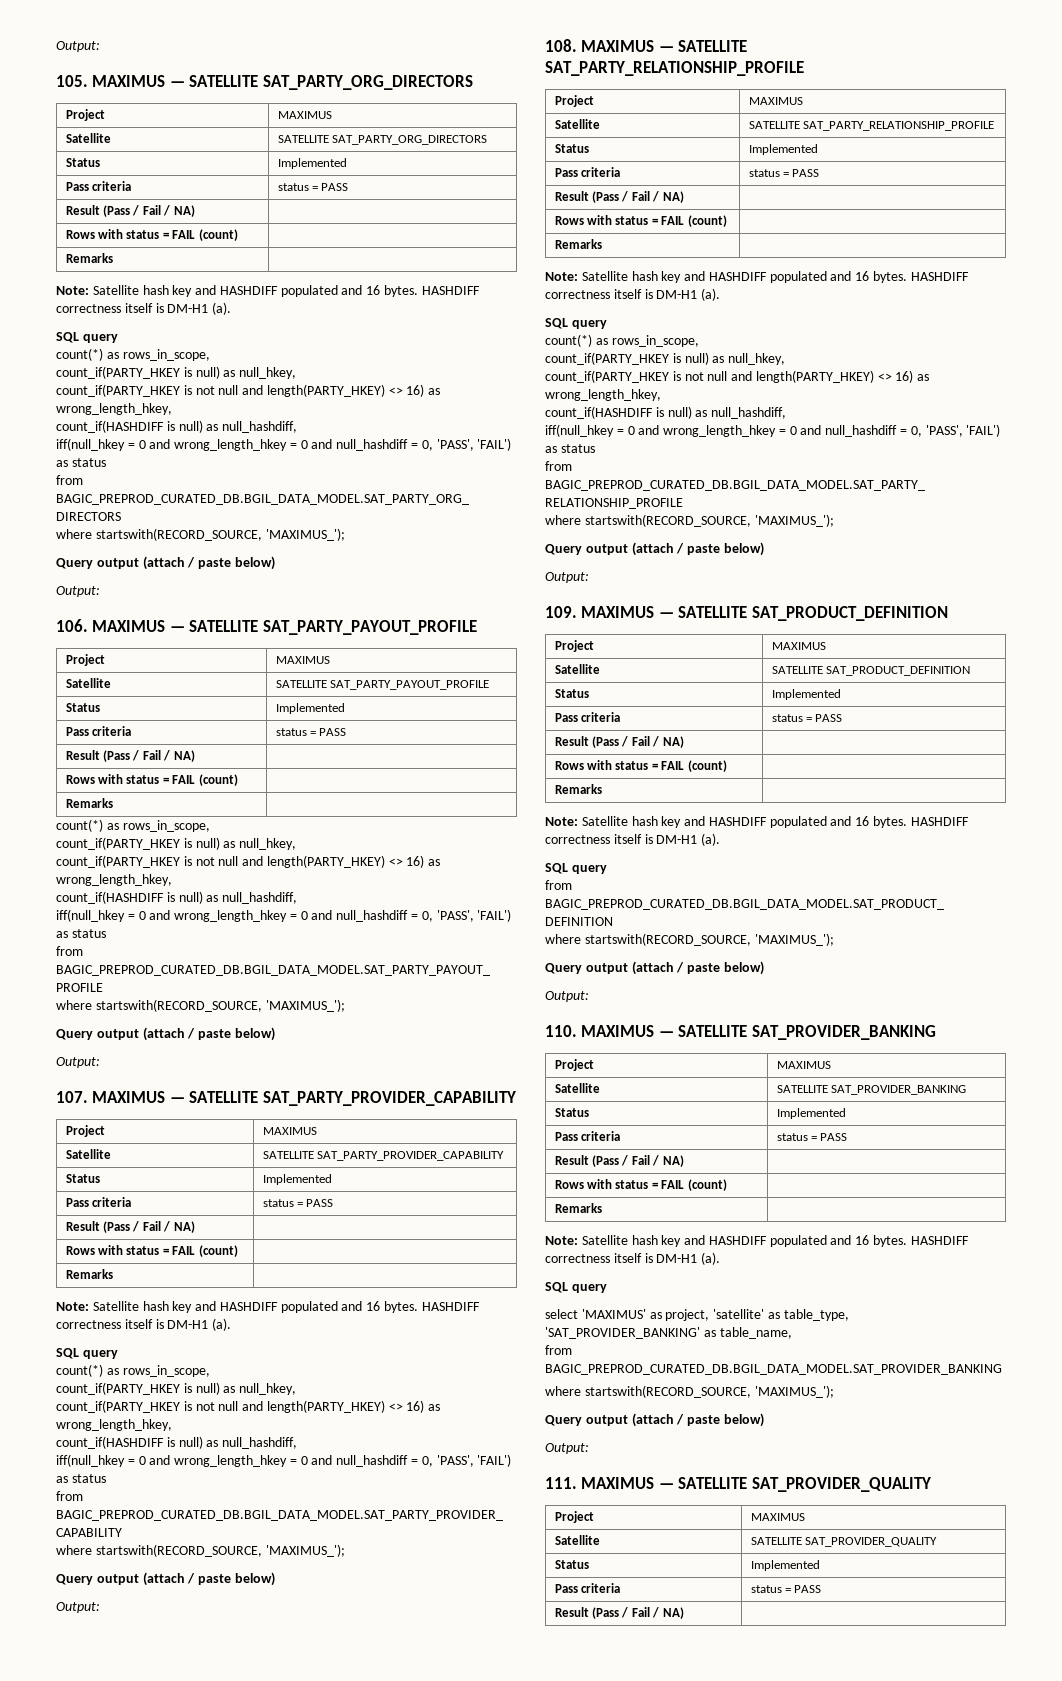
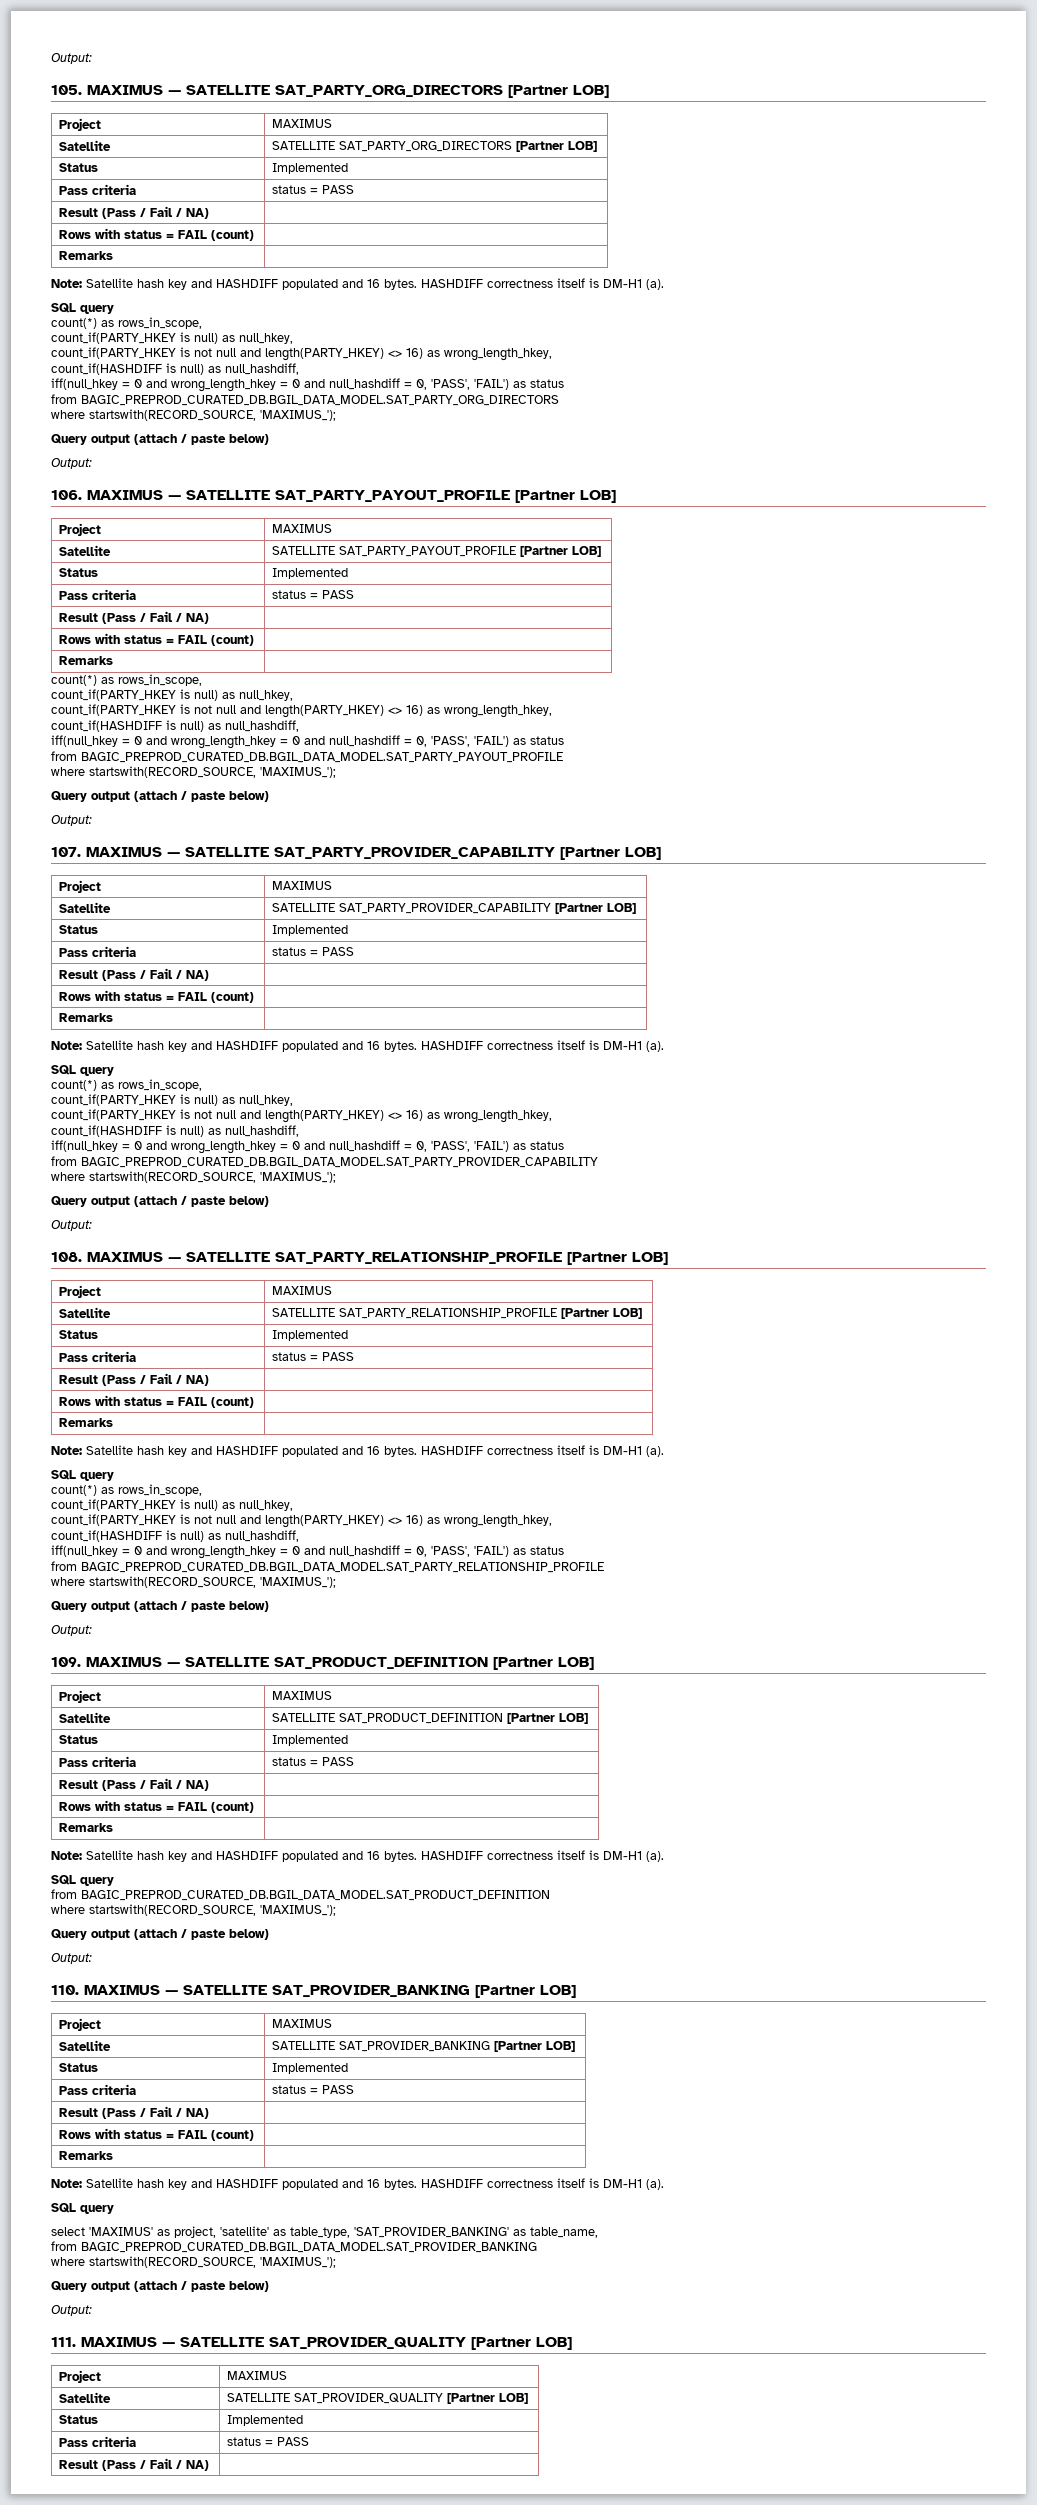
(473, 82) none -> [508,85,609,98] [Partner LOB]
(488, 140) none -> [515,141,597,152] [Partner LOB]
(477, 627) none -> [515,490,616,503] [Partner LOB]
(490, 685) none -> [519,546,601,557] [Partner LOB]
(516, 1098) none -> [560,847,661,860] [Partner LOB]
(505, 1156) none -> [554,903,636,914] [Partner LOB]
(804, 68) none -> [567,1252,668,1265] [Partner LOB]
(995, 126) none -> [560,1308,642,1319] [Partner LOB]
(948, 613) none -> [493,1657,594,1670] [Partner LOB]
(971, 671) none -> [506,1713,588,1724] [Partner LOB]
(936, 1032) none -> [475,1985,576,1998] [Partner LOB]
(967, 1090) none -> [493,2041,575,2052] [Partner LOB]
(931, 1484) none -> [471,2337,572,2350] [Partner LOB]
(938, 1542) none -> [446,2393,528,2404] [Partner LOB]

